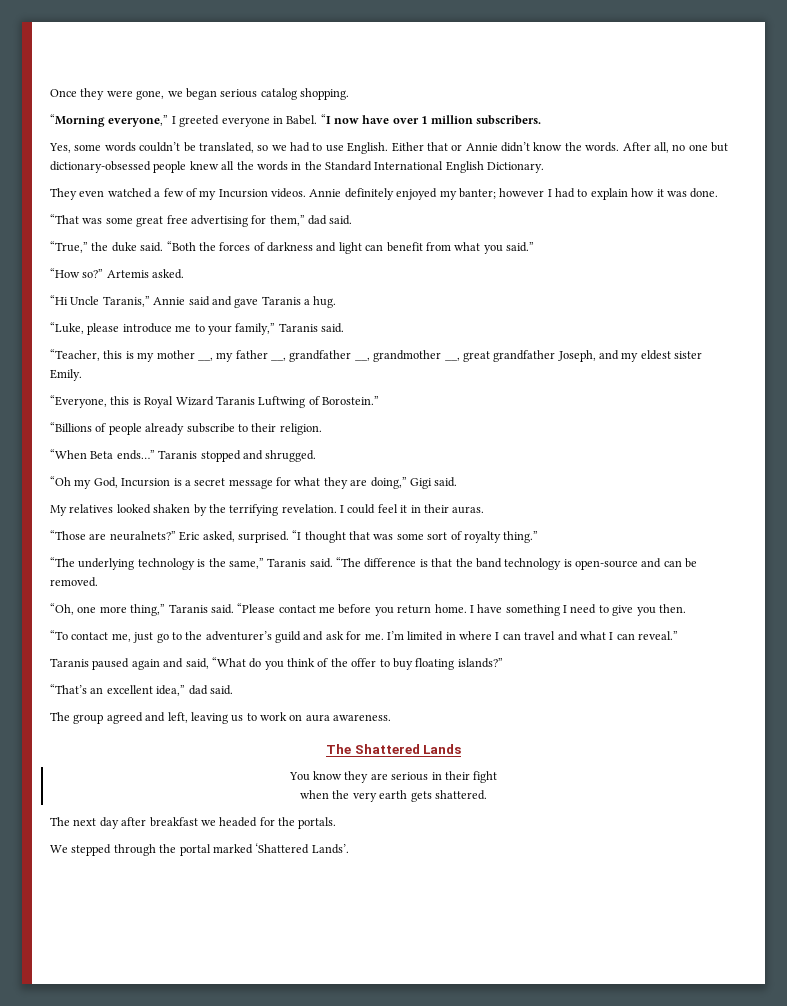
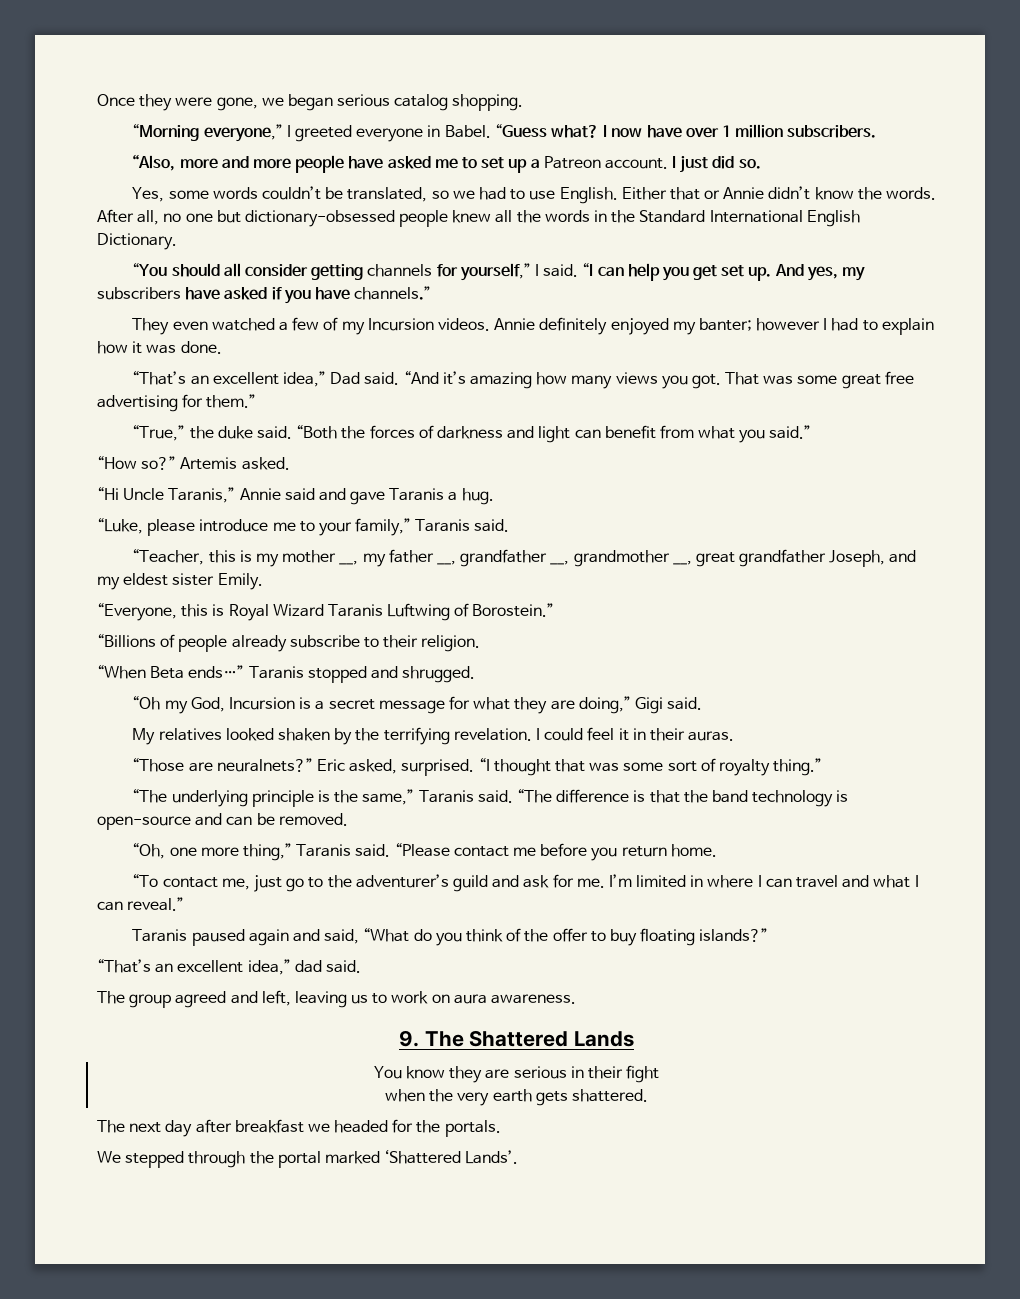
[320,114,331,124] “I -> [494,124,608,138] “Guess what? I
(541, 120) none -> [132,154,761,173] // “Also, more and more people have asked me to set up a Patreon account. I just did so.
(545, 167) none -> [132,263,865,281] [97,286,432,304] // “You should all consider getting channels for yourself,” I said. “I can help you get set up. And yes, my subscribers have asked if you have channels.”
[50,214,79,224] “That -> [132,371,760,389] “That’s an excellent idea,” Dad said. “And it’s amazing how many views you got. That
[269,215,353,226] them,” dad said. -> [206,394,257,408] them.”
[137,558,195,570] technology -> [251,790,314,807] principle
[469,604,686,616] I have something I need to give you then. -> (717, 850) none
(392, 717) none -> [398,1030,419,1047] 9.

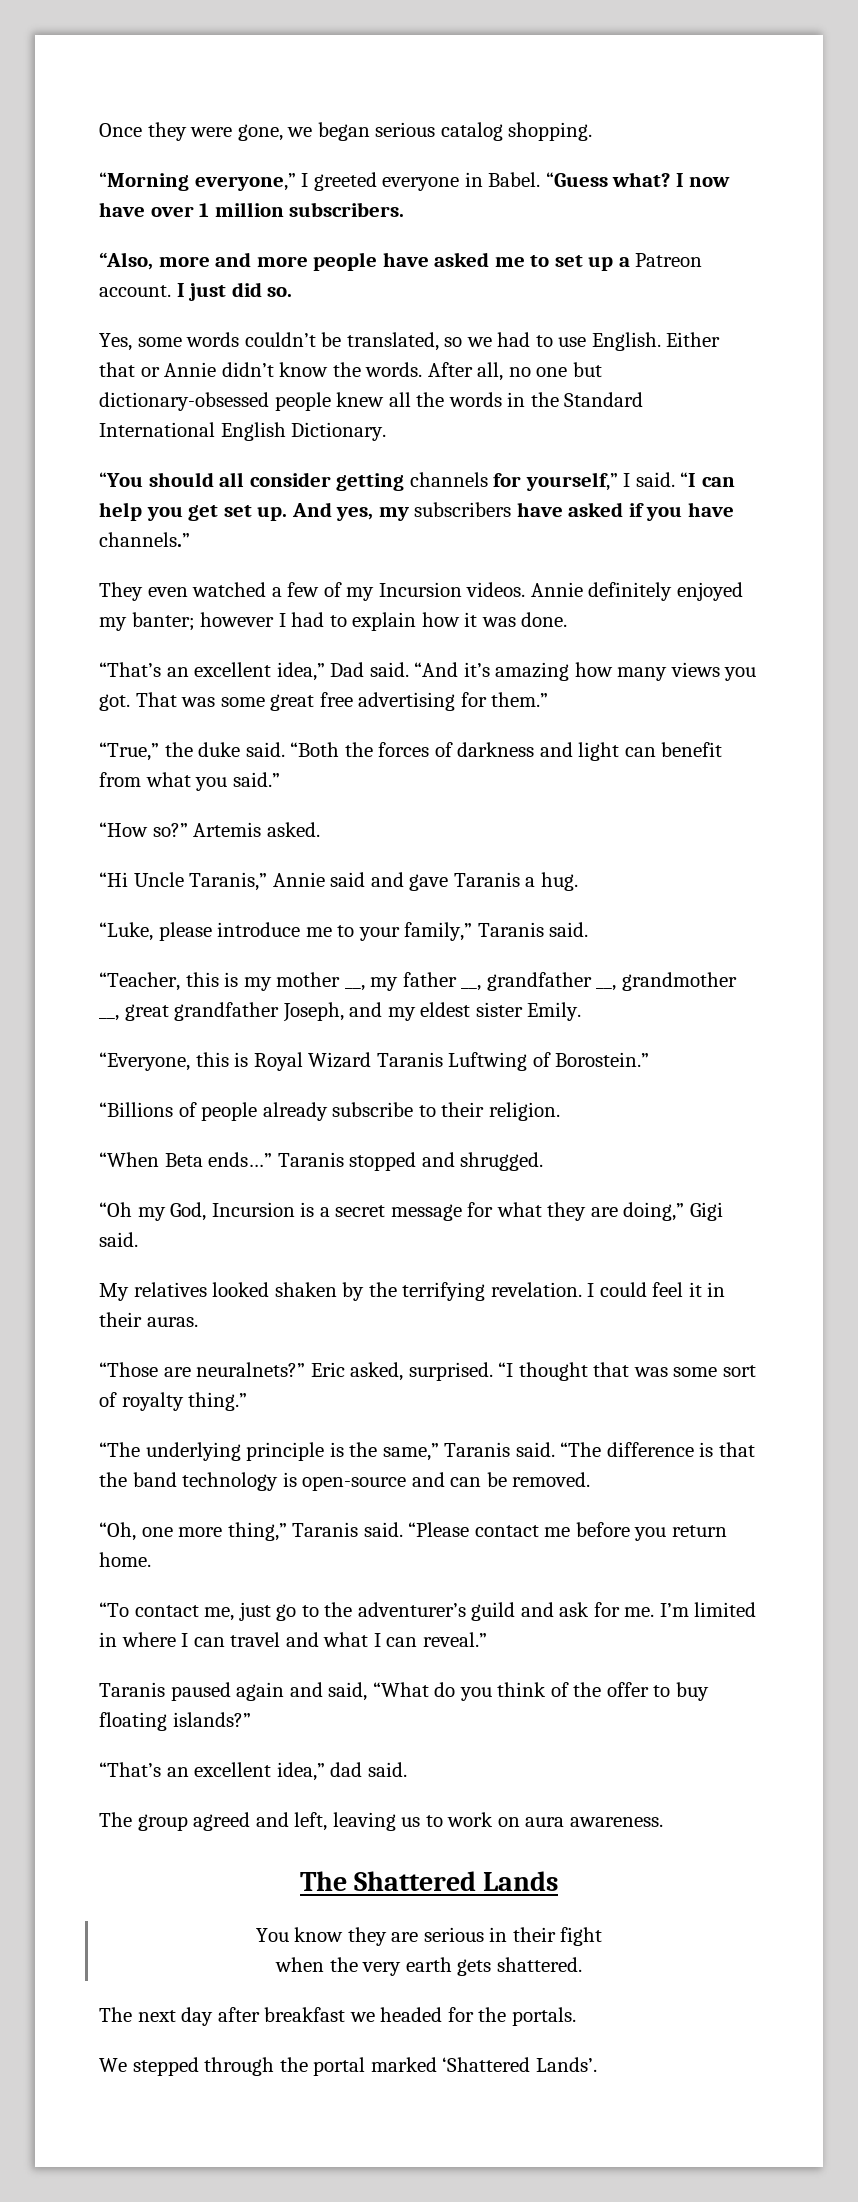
[398,1030,419,1047] 9. -> (663, 1822) none

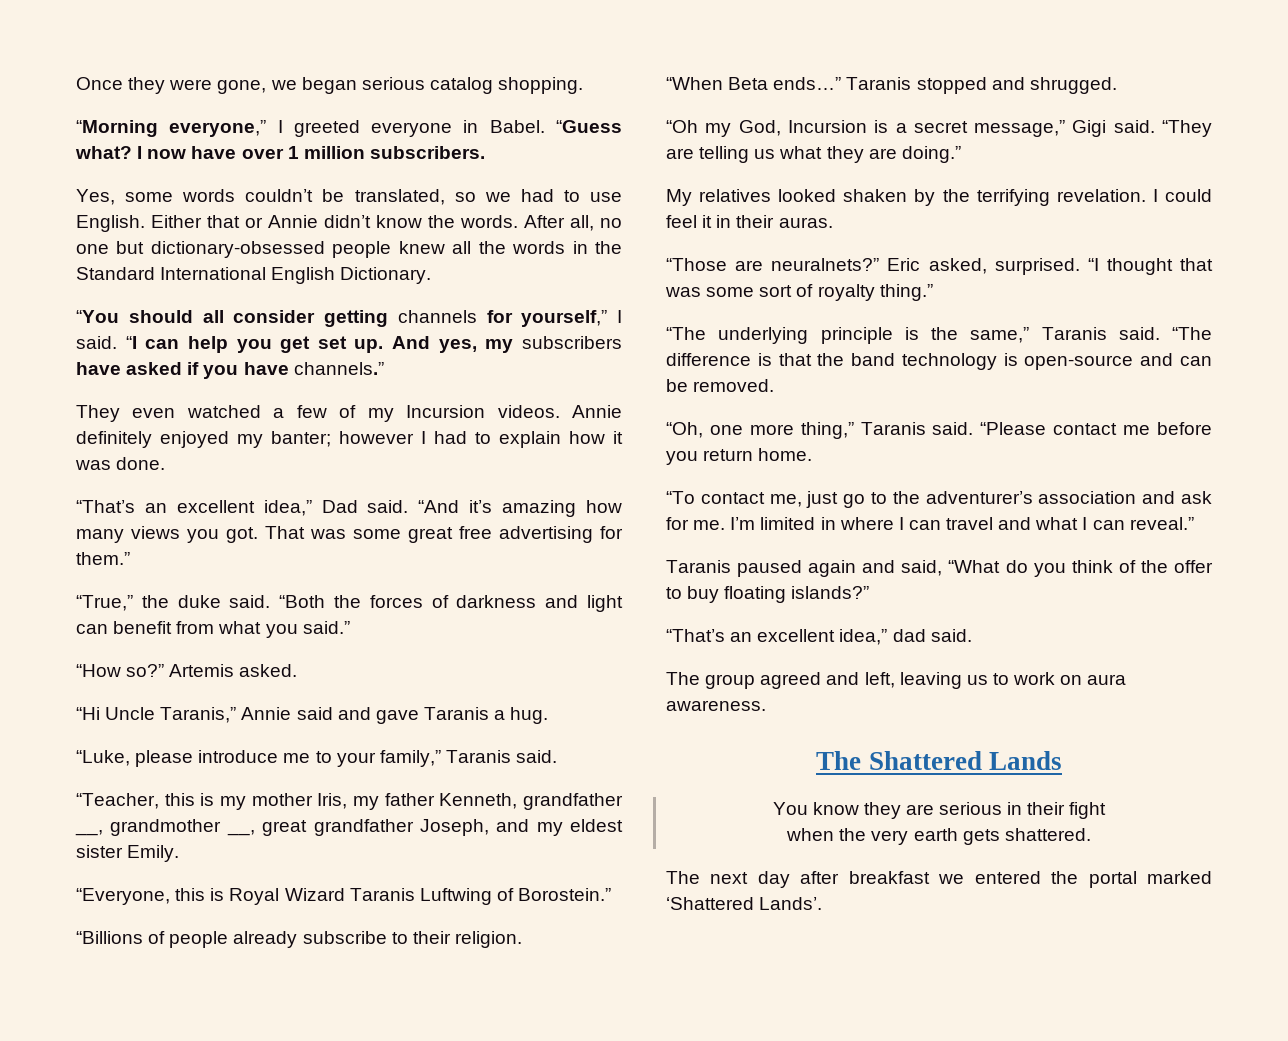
[99,252,703,271] [99,282,293,301] // “Also, more and more people have asked me to set up a Patreon account. I just did so. -> (485, 152) none
[344,985,365,991] __, -> [317,793,348,809] Iris,
[461,985,482,991] __, -> [439,793,518,809] Kenneth,
[390,1202,723,1221] [99,1232,138,1247] message for what they are doing,” Gigi said. -> [974,120,1212,137] [666,146,961,163] message,” Gigi said. “They are telling us what they are doing.”
[471,1602,516,1621] guild -> [1038,491,1137,504] association
[380,2007,576,2026] [99,2057,275,2076] headed for the portals. // We stepped through -> [974,871,1041,884] entered

